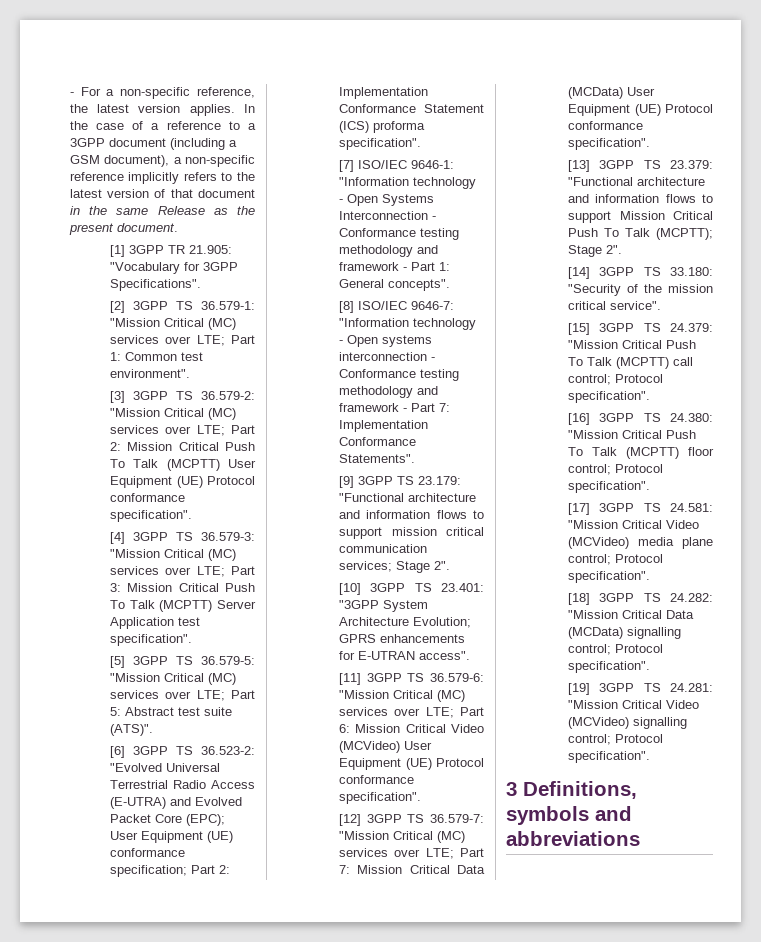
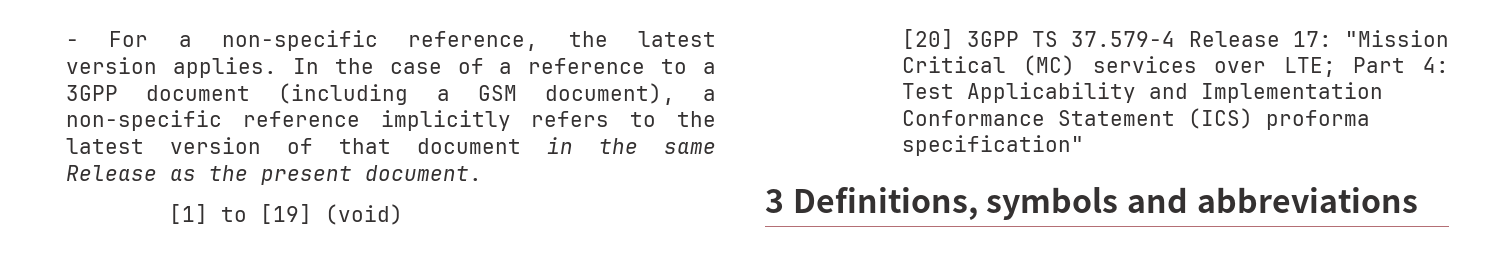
[129,245,233,254] [110,262,239,274] [110,279,202,291] [110,301,255,313] [110,318,237,330] [110,335,255,346] [110,352,204,361] [110,369,191,378] [110,391,255,403] [110,408,237,420] [110,425,255,436] [110,442,255,451] [110,459,256,471] [110,476,255,488] [110,493,186,502] [110,510,193,522] [110,532,255,544] [110,549,237,561] [110,566,255,577] [110,583,255,592] [110,600,256,612] [110,617,201,629] [110,634,193,646] [110,656,255,668] [110,673,237,685] [110,690,255,701] [110,707,233,716] [110,724,154,736] [110,746,255,758] [110,763,221,772] [110,780,255,789] [110,797,243,809] [110,814,226,826] [110,831,234,843] [110,848,186,857] [110,865,231,877] 3GPP TR 21.905: "Vocabulary for 3GPP Specifications". // [2] 3GPP TS 36.579-1: "Mission Critical (MC) services over LTE; Part 1: Common test environment". // [3] 3GPP TS 36.579-2: "Mission Critical (MC) services over LTE; Part 2: Mission Critical Push To Talk (MCPTT) User Equipment (UE) Protocol conformance specification". // [4] 3GPP TS 36.579-3: "Mission Critical (MC) services over LTE; Part 3: Mission Critical Push To Talk (MCPTT) Server Application test specification". // [5] 3GPP TS 36.579-5: "Mission Critical (MC) services over LTE; Part 5: Abstract test suite (ATS)". // [6] 3GPP TS 36.523-2: "Evolved Universal Terrestrial Radio Access (E-UTRA) and Evolved Packet Core (EPC); User Equipment (UE) conformance specification; Part 2: -> [220,204,403,225] [901,29,1449,49] [901,55,1449,77] [901,82,1188,103] to [19] (void) // [20] 3GPP TS 37.579-4 Release 17: "Mission Critical (MC) services over LTE; Part 4: Test Applicability and
[339,138,422,150] [339,160,455,172] [339,177,477,189] [339,194,435,206] [339,211,437,220] [339,228,460,240] [339,245,439,257] [339,262,451,271] [339,279,451,291] [339,301,455,313] [339,318,477,330] [339,335,433,347] [339,352,436,361] [339,369,460,381] [339,386,439,398] [339,403,451,412] [339,420,429,432] [339,437,417,446] [339,454,416,463] [339,476,462,488] [339,493,477,502] [339,510,484,519] [339,527,484,539] [339,544,428,553] [339,561,451,573] [339,583,484,595] [339,600,429,612] [339,617,472,628] [339,634,466,643] [339,651,471,660] [339,673,484,685] [339,690,466,702] [339,707,484,718] [339,724,484,733] [339,741,433,753] [339,758,484,770] [339,775,415,784] [339,792,422,804] [339,814,484,826] [339,831,466,843] [339,848,484,859] [339,865,485,874] [568,87,656,99] [568,104,713,116] [568,121,644,130] [568,138,651,150] [568,160,713,172] [568,177,706,186] [568,194,713,203] [568,211,713,223] [568,228,713,240] [568,245,623,257] [568,267,713,279] [568,284,713,296] [568,301,662,310] [568,323,713,335] [568,340,697,349] [568,357,694,369] [568,374,664,385] [568,391,651,403] [568,413,713,425] [568,430,697,439] [568,447,714,459] [568,464,664,475] [568,481,651,493] [568,503,713,515] [568,520,700,529] [568,537,713,549] [568,554,664,565] [568,571,651,583] [568,593,713,605] [568,610,695,619] [568,627,682,639] [568,644,664,655] [568,661,651,673] [568,683,713,695] [568,700,700,709] [568,717,688,729] [568,734,664,745] [568,751,651,763] specification". // [7] ISO/IEC 9646-1: "Information technology - Open Systems Interconnection - Conformance testing methodology and framework - Part 1: General concepts". // [8] ISO/IEC 9646-7: "Information technology - Open systems interconnection - Conformance testing methodology and framework - Part 7: Implementation Conformance Statements". // [9] 3GPP TS 23.179: "Functional architecture and information flows to support mission critical communication services; Stage 2". // [10] 3GPP TS 23.401: "3GPP System Architecture Evolution; GPRS enhancements for E-UTRAN access". // [11] 3GPP TS 36.579-6: "Mission Critical (MC) services over LTE; Part 6: Mission Critical Video (MCVideo) User Equipment (UE) Protocol conformance specification". // [12] 3GPP TS 36.579-7: "Mission Critical (MC) services over LTE; Part 7: Mission Critical Data (MCData) User Equipment (UE) Protocol conformance specification". // [13] 3GPP TS 23.379: "Functional architecture and information flows to support Mission Critical Push To Talk (MCPTT); Stage 2". // [14] 3GPP TS 33.180: "Security of the mission critical service". // [15] 3GPP TS 24.379: "Mission Critical Push To Talk (MCPTT) call control; Protocol specification". // [16] 3GPP TS 24.380: "Mission Critical Push To Talk (MCPTT) floor control; Protocol specification". // [17] 3GPP TS 24.581: "Mission Critical Video (MCVideo) media plane control; Protocol specification". // [18] 3GPP TS 24.282: "Mission Critical Data (MCData) signalling control; Protocol specification". // [19] 3GPP TS 24.281: "Mission Critical Video (MCVideo) signalling control; Protocol specification". -> [901,135,1084,156] specification"

